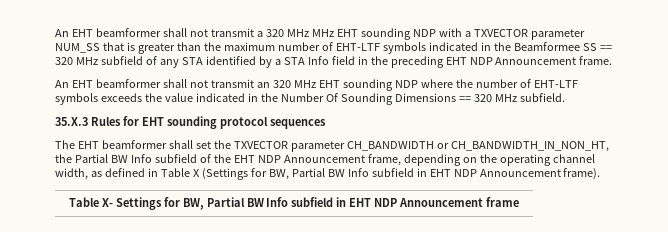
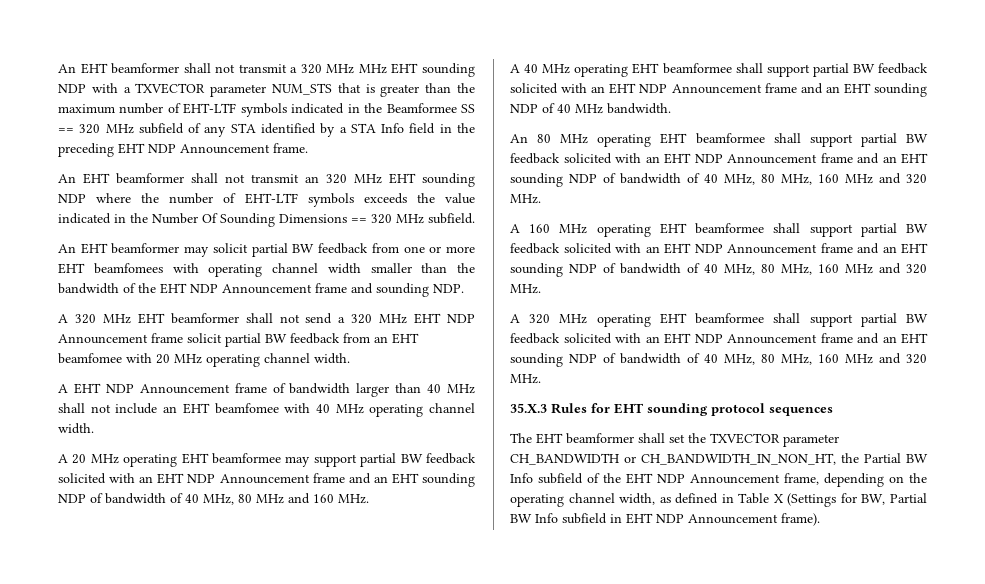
[55,43,100,53] NUM_SS -> [272,83,332,95] NUM_STS
(565, 97) none -> [58,243,476,257] [58,263,475,277] [58,283,464,297] [58,313,476,324] [58,333,419,347] [58,353,350,367] [58,383,475,397] [58,403,475,417] [58,423,94,434] [58,453,476,467] [58,473,476,487] [58,493,369,505] [510,63,928,77] [510,83,927,97] [510,103,671,114] [510,133,928,147] [510,153,928,164] [510,173,927,187] [510,194,541,204] [510,223,928,237] [510,243,928,254] [510,263,927,277] [510,284,541,294] [510,313,928,327] [510,333,928,344] [510,353,927,367] [510,374,541,384] // An EHT beamformer may solicit partial BW feedback from one or more EHT beamfomees with operating channel width smaller than the bandwidth of the EHT NDP Announcement frame and sounding NDP. // A 320 MHz EHT beamformer shall not send a 320 MHz EHT NDP Announcement frame solicit partial BW feedback from an EHT beamfomee with 20 MHz operating channel width. // A EHT NDP Announcement frame of bandwidth larger than 40 MHz shall not include an EHT beamfomee with 40 MHz operating channel width. // A 20 MHz operating EHT beamformee may support partial BW feedback solicited with an EHT NDP Announcement frame and an EHT sounding NDP of bandwidth of 40 MHz, 80 MHz and 160 MHz. // A 40 MHz operating EHT beamformee shall support partial BW feedback solicited with an EHT NDP Announcement frame and an EHT sounding NDP of 40 MHz bandwidth. // An 80 MHz operating EHT beamformee shall support partial BW feedback solicited with an EHT NDP Announcement frame and an EHT sounding NDP of bandwidth of 40 MHz, 80 MHz, 160 MHz and 320 MHz. // A 160 MHz operating EHT beamformee shall support partial BW feedback solicited with an EHT NDP Announcement frame and an EHT sounding NDP of bandwidth of 40 MHz, 80 MHz, 160 MHz and 320 MHz. // A 320 MHz operating EHT beamformee shall support partial BW feedback solicited with an EHT NDP Announcement frame and an EHT sounding NDP of bandwidth of 40 MHz, 80 MHz, 160 MHz and 320 MHz.
[68,197,520,210] // Table X- Settings for BW, Partial BW Info subfield in EHT NDP Announcement frame -> (820, 519) none

